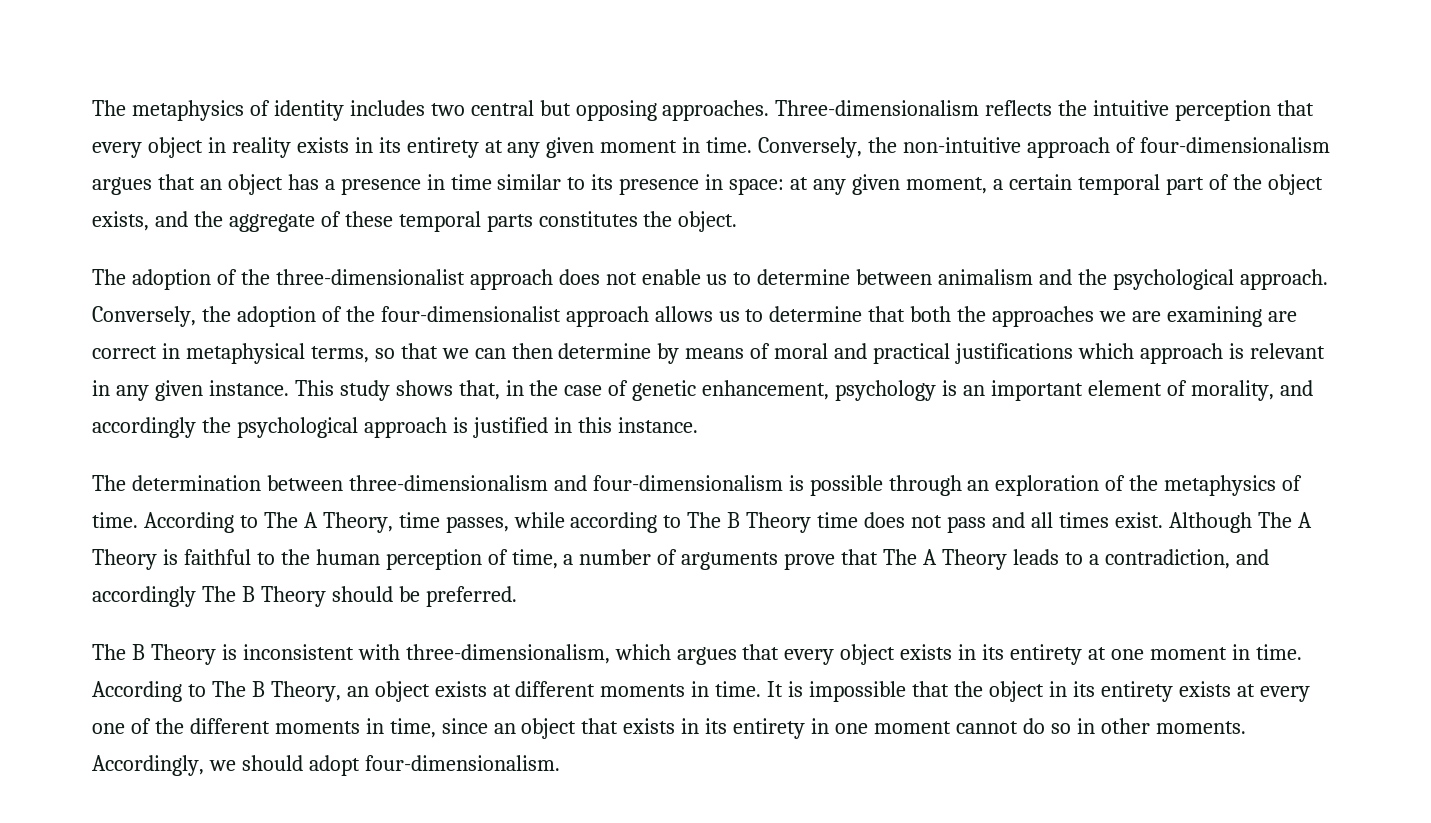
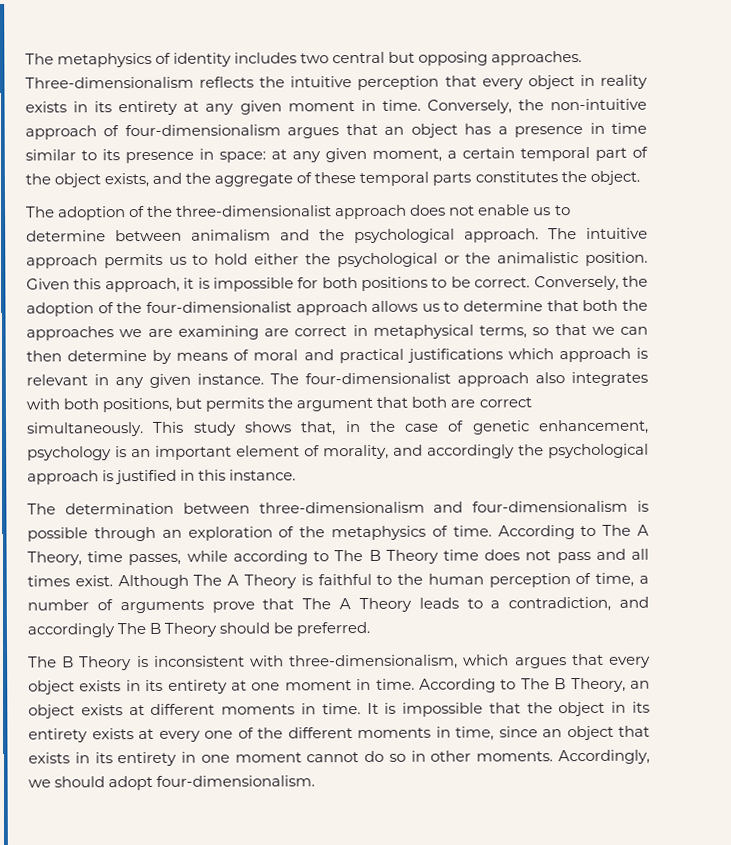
(1328, 279) none -> [548,227,648,240] [26,251,648,269] [26,276,531,293] The intuitive approach permits us to hold either the psychological or the animalistic position. Given this approach, it is impossible for both positions to be correct.
(289, 388) none -> [270,371,648,387] [26,396,532,413] [26,422,144,437] The four-dimensionalist approach also integrates with both positions, but permits the argument that both are correct simultaneously.

